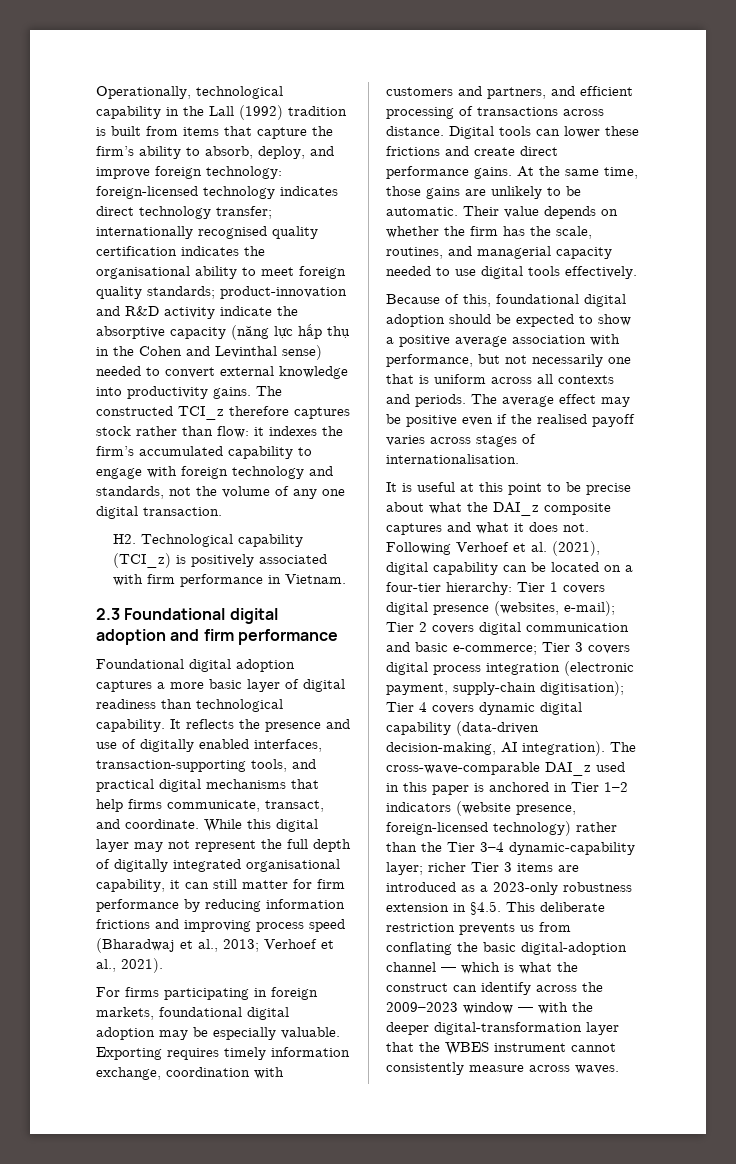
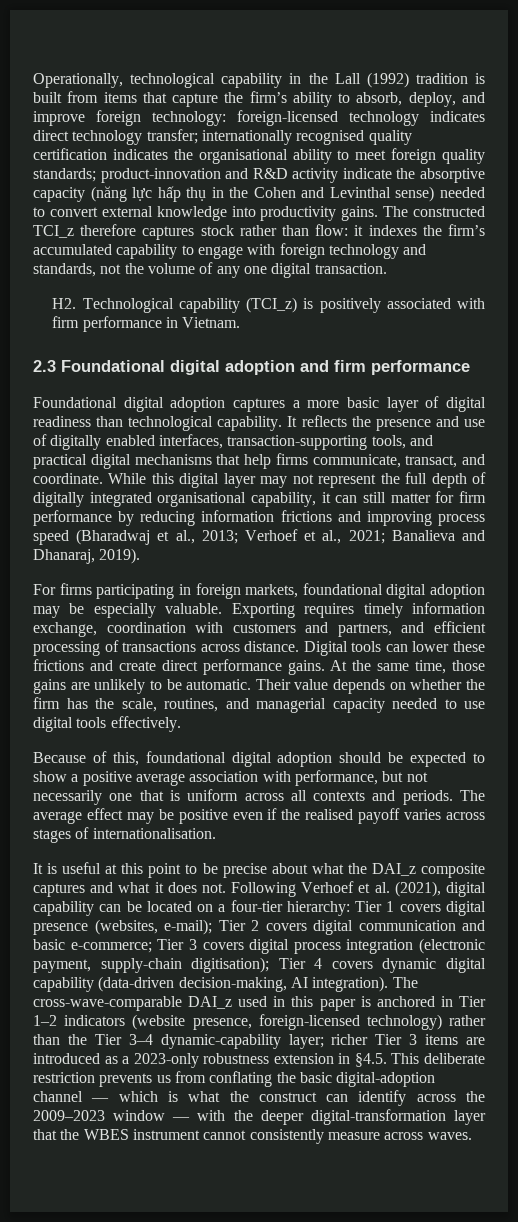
[121,958,163,973] 2021). -> [348,530,485,544] [33,548,141,564] 2021; Banalieva and Dhanaraj, 2019).

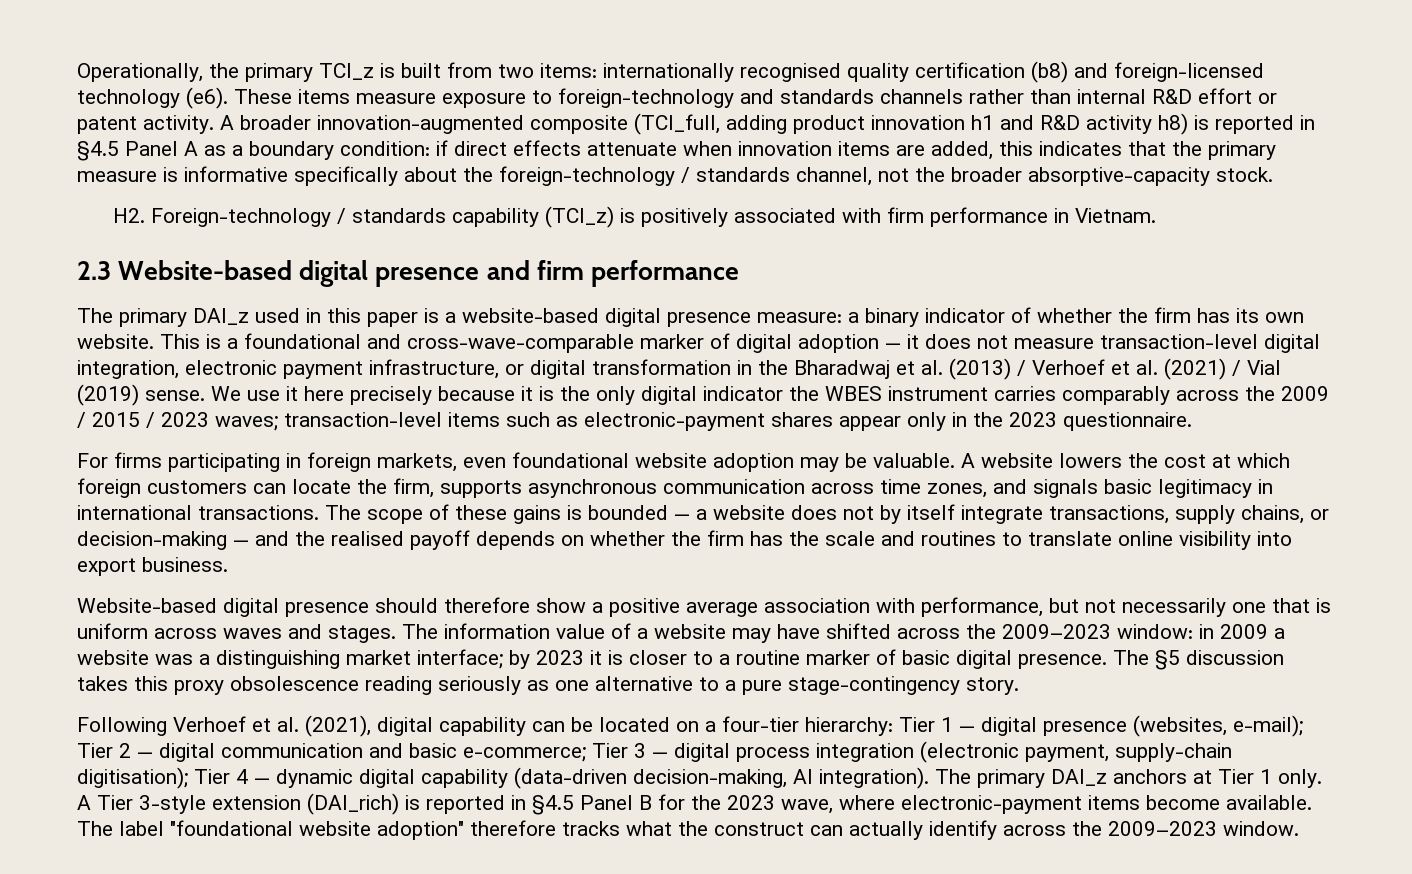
[130,72,485,88] [33,91,485,107] [33,110,485,126] [33,129,412,145] [33,148,485,164] [33,168,485,183] [33,186,486,202] [33,206,485,221] [33,224,485,240] [33,243,427,259] [33,262,387,278] [52,298,174,313] technological capability in the Lall (1992) tradition is built from items that capture the firm’s ability to absorb, deploy, and improve foreign technology: foreign-licensed technology indicates direct technology transfer; internationally recognised quality certification indicates the organisational ability to meet foreign quality standards; product-innovation and R&D activity indicate the absorptive capacity (năng lực hấp thụ in the Cohen and Levinthal sense) needed to convert external knowledge into productivity gains. The constructed TCI_z therefore captures stock rather than flow: it indexes the firm’s accumulated capability to engage with foreign technology and standards, not the volume of any one digital transaction. // H2. Technological -> [209,61,1264,83] [77,87,1277,109] [77,113,1315,135] [77,140,1276,161] [77,166,1273,186] [113,208,447,227] the primary TCI_z is built from two items: internationally recognised quality certification (b8) and foreign-licensed technology (e6). These items measure exposure to foreign-technology and standards channels rather than internal R&D effort or patent activity. A broader innovation-augmented composite (TCI_full, adding product innovation h1 and R&D activity h8) is reported in §4.5 Panel A as a boundary condition: if direct effects attenuate when innovation items are added, this indicates that the primary measure is informative specifically about the foreign-technology / standards channel, not the broader absorptive-capacity stock. // H2. Foreign-technology / standards
[61,360,295,375] Foundational digital adoption -> [118,260,480,287] Website-based digital presence
[33,396,487,412] [33,415,485,431] [33,434,433,450] [33,453,485,469] [33,472,486,488] [33,491,487,507] [33,510,486,526] [33,529,485,545] [33,548,141,564] Foundational digital adoption captures a more basic layer of digital readiness than technological capability. It reflects the presence and use of digitally enabled interfaces, transaction-supporting tools, and practical digital mechanisms that help firms communicate, transact, and coordinate. While this digital layer may not represent the full depth of digitally integrated organisational capability, it can still matter for firm performance by reducing information frictions and improving process speed (Bharadwaj et al., 2013; Verhoef et al., 2021; Banalieva and Dhanaraj, 2019). -> [77,307,1304,327] [77,333,1320,353] [77,358,1281,380] [77,384,1329,406] [77,412,1192,431] The primary DAI_z used in this paper is a website-based digital presence measure: a binary indicator of whether the firm has its own website. This is a foundational and cross-wave-comparable marker of digital adoption — it does not measure transaction-level digital integration, electronic payment infrastructure, or digital transformation in the Bharadwaj et al. (2013) / Verhoef et al. (2021) / Vial (2019) sense. We use it here precisely because it is the only digital indicator the WBES instrument carries comparably across the 2009 / 2015 / 2023 waves; transaction-level items such as electronic-payment shares appear only in the 2023 questionnaire.
[302,583,485,599] [33,602,485,618] [33,621,486,637] [33,640,485,656] [33,659,485,675] [33,679,329,694] foundational digital adoption may be especially valuable. Exporting requires timely information exchange, coordination with customers and partners, and efficient processing of transactions across distance. Digital tools can lower these frictions and create direct performance gains. At the same time, those gains are unlikely to be automatic. Their value -> [463,452,1290,472] [77,478,1273,498] [77,504,1329,524] [77,530,470,550] even foundational website adoption may be valuable. A website lowers the cost at which foreign customers can locate the firm, supports asynchronous communication across time zones, and signals basic legitimacy in international transactions. The scope of these gains is bounded — a website does not by itself integrate transactions, supply chains, or decision-making — and the realised payoff
[121,698,485,713] [33,716,181,732] [33,751,486,767] scale, routines, and managerial capacity needed to use digital tools effectively. // Because of this, foundational digital adoption should be expected to -> [825,531,1292,550] [77,557,228,576] [77,597,530,617] scale and routines to translate online visibility into export business. // Website-based digital presence should therefore
[290,790,486,805] [33,808,486,824] [33,827,216,843] [33,862,486,878] [33,882,226,897] all contexts and periods. The average effect may be positive even if the realised payoff varies across stages of internationalisation. // It is useful at this point to be precise about what the DAI_z composite captures and what it does not. -> [223,623,1285,643] [77,649,1284,670] [77,676,1019,695] waves and stages. The information value of a website may have shifted across the 2009–2023 window: in 2009 a website was a distinguishing market interface; by 2023 it is closer to a routine marker of basic digital presence. The §5 discussion takes this proxy obsolescence reading seriously as one alternative to a pure stage-contingency story. //
[399,904,441,912] covers -> [959,726,975,732] —
[265,923,307,931] covers -> [137,752,153,758] —
[202,942,244,950] covers -> [652,752,668,758] —
[331,961,373,969] covers -> [254,778,270,784] —
[33,996,486,1011] [33,1014,487,1030] [33,1034,485,1049] [33,1053,485,1068] [33,1071,436,1087] [33,1091,178,1102] cross-wave-comparable DAI_z used in this paper is anchored in Tier 1–2 indicators (website presence, foreign-licensed technology) rather than the Tier 3–4 dynamic-capability layer; richer Tier 3 items are introduced as a 2023-only robustness extension in §4.5. This deliberate restriction prevents us from conflating the basic digital-adoption channel — which is -> [977,769,1322,788] [77,793,1312,815] [77,820,620,840] primary DAI_z anchors at Tier 1 only. A Tier 3-style extension (DAI_rich) is reported in §4.5 Panel B for the 2023 wave, where electronic-payment items become available. The label "foundational website adoption" therefore tracks
(349, 1098) none -> [849,821,923,840] actually
[113,1109,486,1125] [33,1129,472,1144] window — with the deeper digital-transformation layer that the WBES instrument cannot consistently measure across waves. -> [1223,821,1299,836] window.

